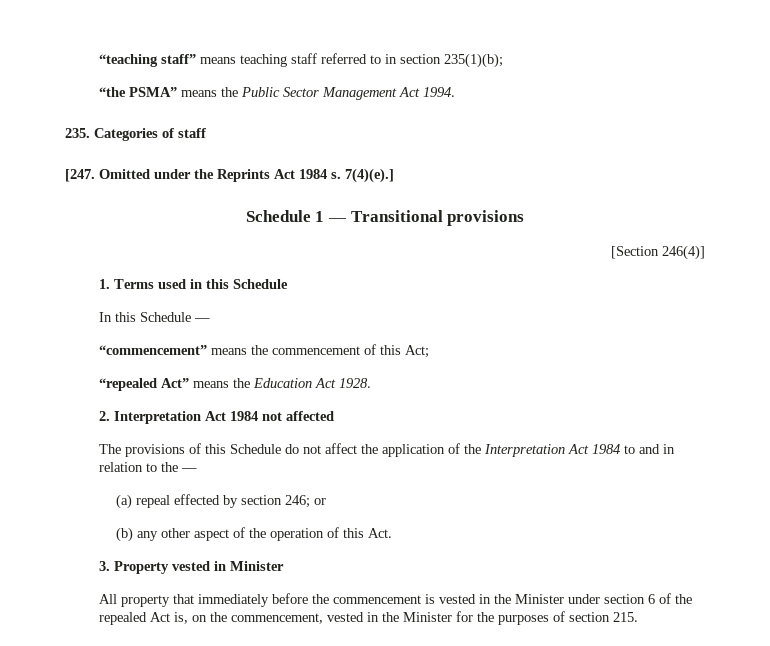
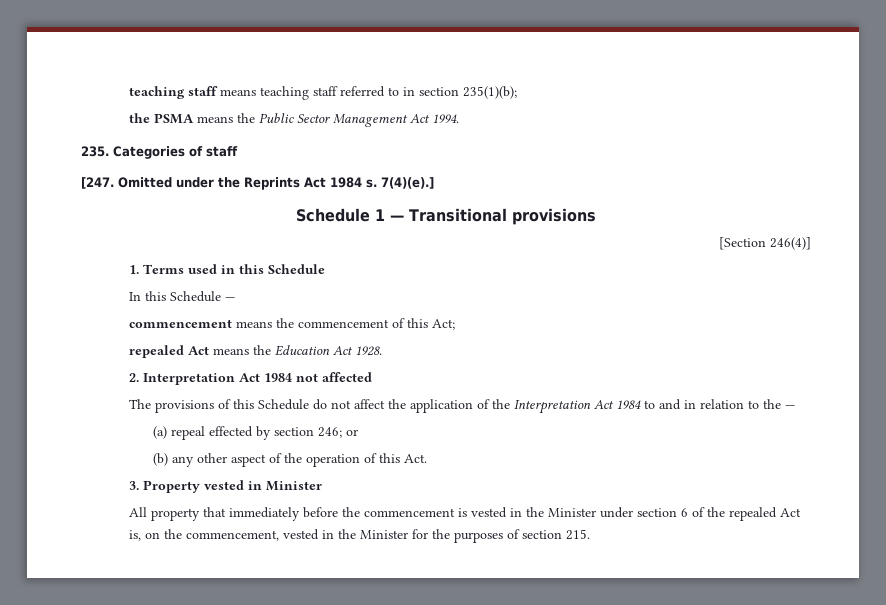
[99,54,197,67] “teaching staff” -> [128,86,218,99] teaching staff
[99,87,178,97] “the PSMA” -> [128,113,194,124] the PSMA
[99,345,208,355] “commencement” -> [128,319,232,328] commencement
[99,378,190,391] “repealed Act” -> [128,345,209,358] repealed Act

